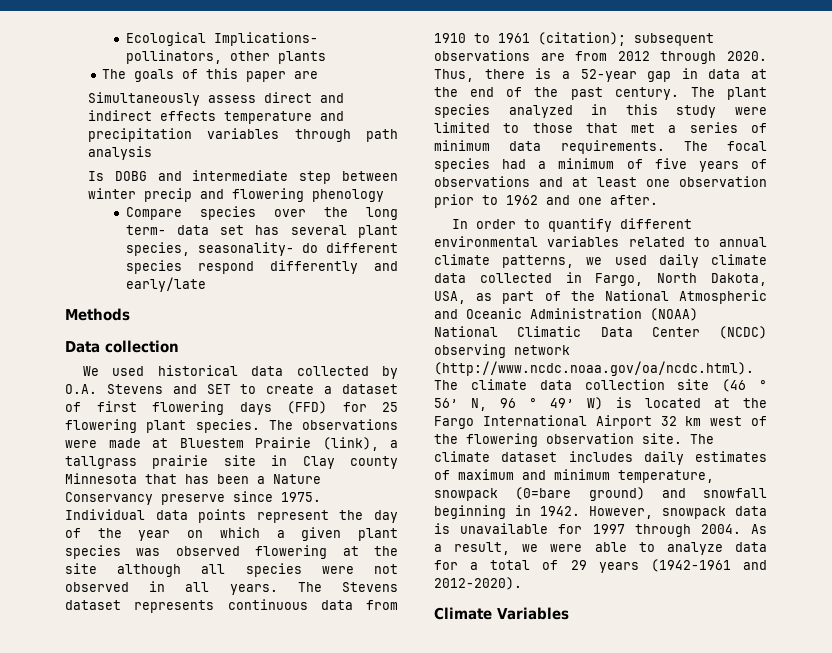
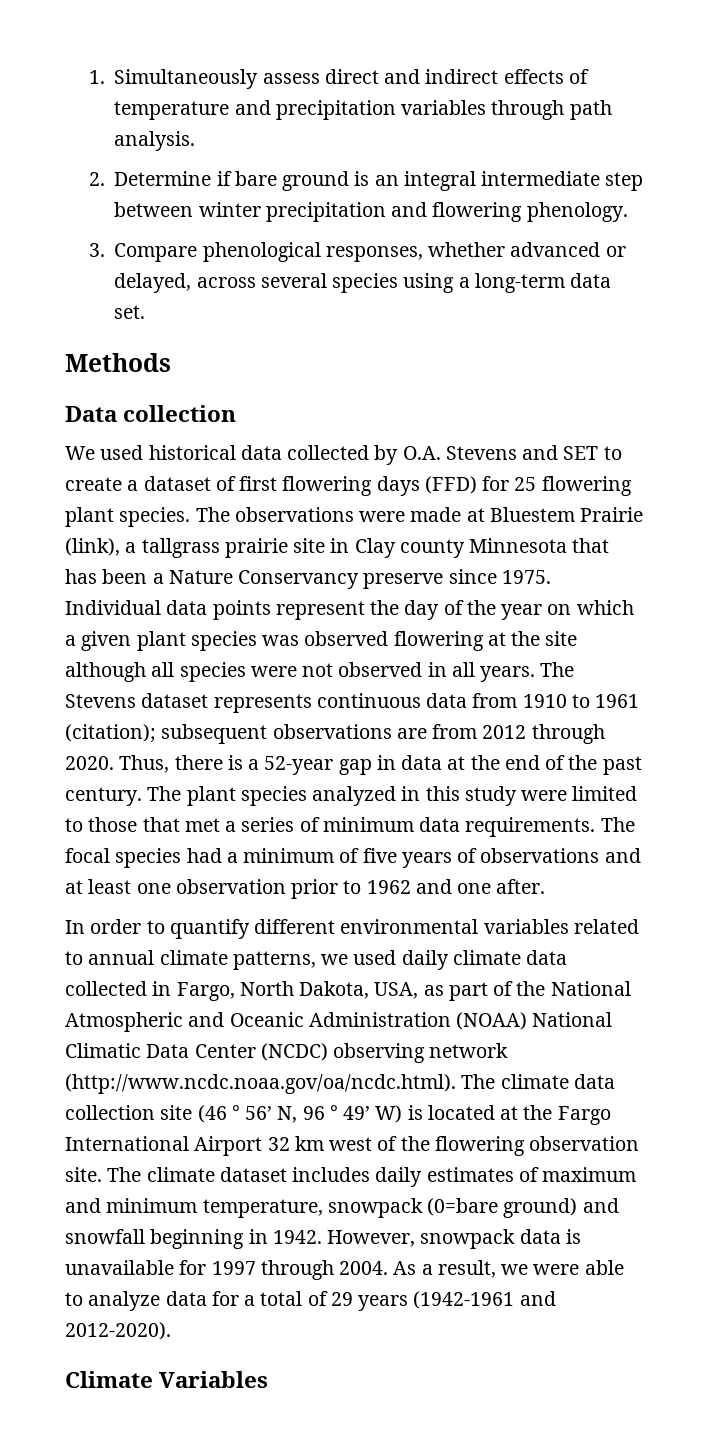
[125,32,318,46] [125,50,326,64] [102,68,319,82] Ecological Implications- pollinators, other plants // The goals of this paper are // -> [88,70,105,84] 1.
(217, 116) none -> [568,69,589,84] of
[88,146,153,160] [88,171,182,181] analysis // Is DOBG and -> [114,131,196,151] [88,171,476,191] analysis. // 2. Determine if bare ground is an integral
[144,188,193,202] precip -> [265,202,386,222] precipitation
[312,189,385,202] [125,206,399,220] [125,225,398,238] [125,242,398,256] [125,260,399,274] [125,277,206,292] phenology // Compare species over the long term- data set has several plant species, seasonality- do different species respond differently and early/late -> [526,202,628,222] [88,242,626,262] [114,273,612,293] [114,305,146,319] phenology. // 3. Compare phenological responses, whether advanced or delayed, across several species using a long-term data set.

